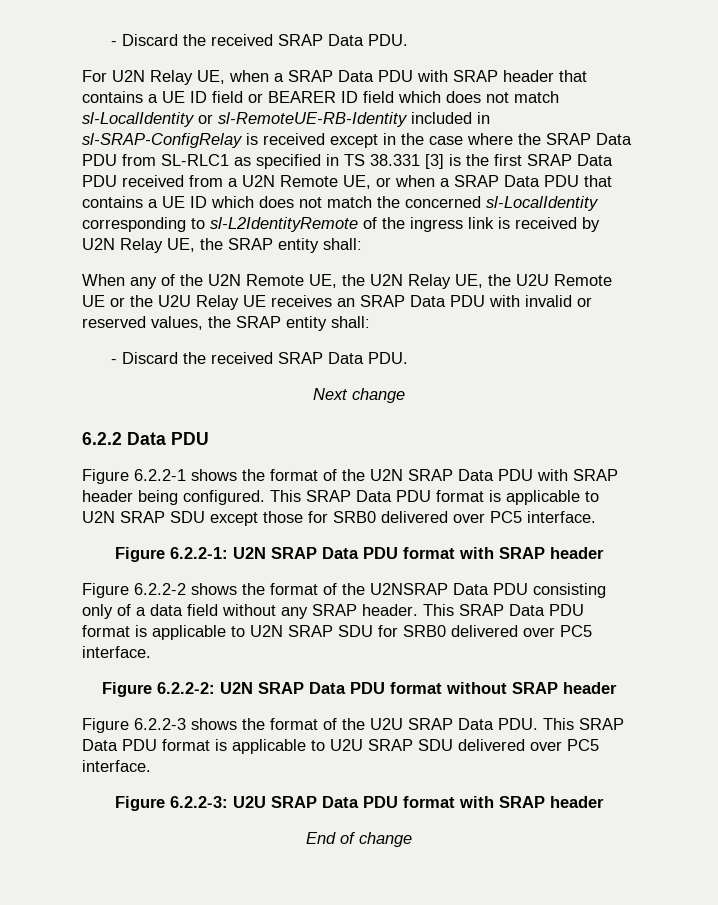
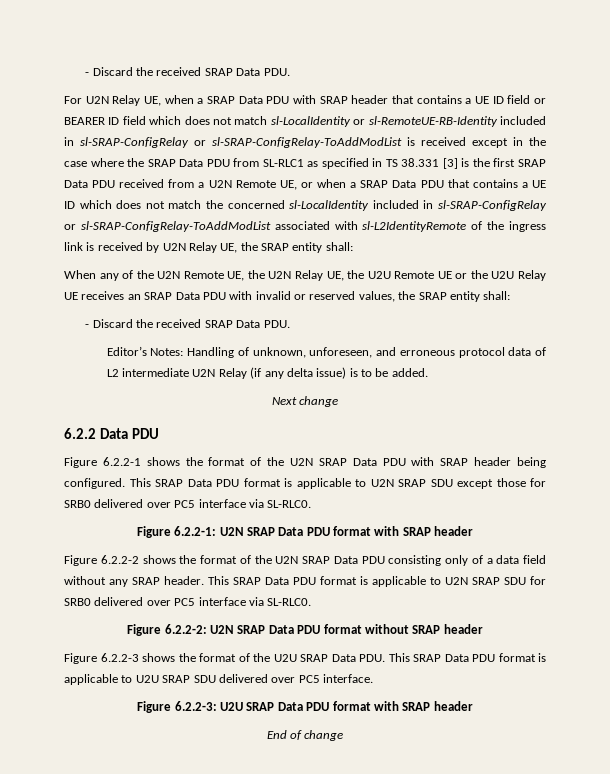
(243, 140) none -> [194,137,402,148] or sl-SRAP-ConfigRelay-ToAddModList
[82,217,205,232] corresponding to -> [372,200,547,211] [64,221,358,232] included in sl-SRAP-ConfigRelay or sl-SRAP-ConfigRelay-ToAddModList associated with
(408, 358) none -> [106,346,546,358] [106,367,428,379] // Editor’s Notes: Handling of unknown, unforeseen, and erroneous protocol data of L2 intermediate U2N Relay (if any delta issue) is to be added.
[527,511,596,523] interface. -> [198,499,312,508] interface via SL-RLC0.
[370,583,448,595] U2NSRAP -> [275,556,330,564] U2N SRAP
[82,646,151,658] interface. -> [198,597,312,606] interface via SL-RLC0.

